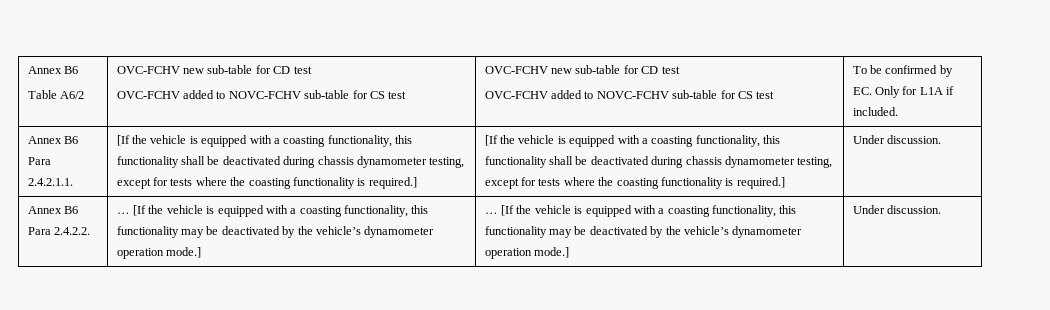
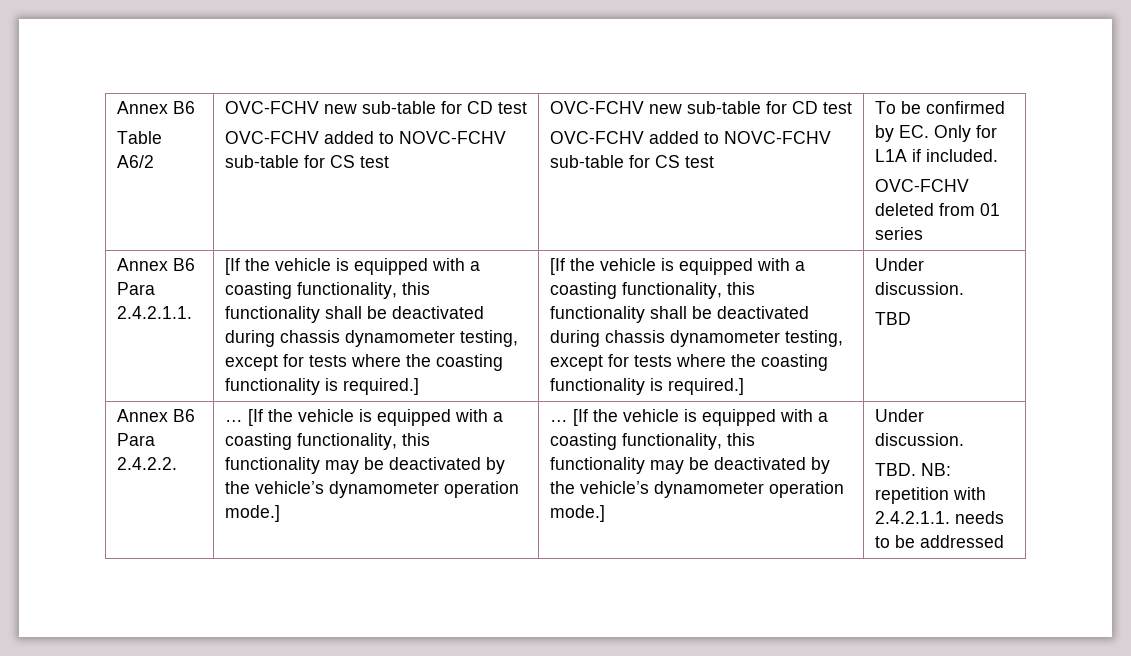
(898, 111) none -> [874,179,969,192] [874,203,1000,216] [874,227,923,240] // OVC-FCHV deleted from 01 series
(942, 139) none -> [874,312,911,325] // TBD
(942, 209) none -> [874,463,951,476] [874,487,986,504] [874,511,1004,524] [874,535,1004,548] // TBD. NB: repetition with 2.4.2.1.1. needs to be addressed

